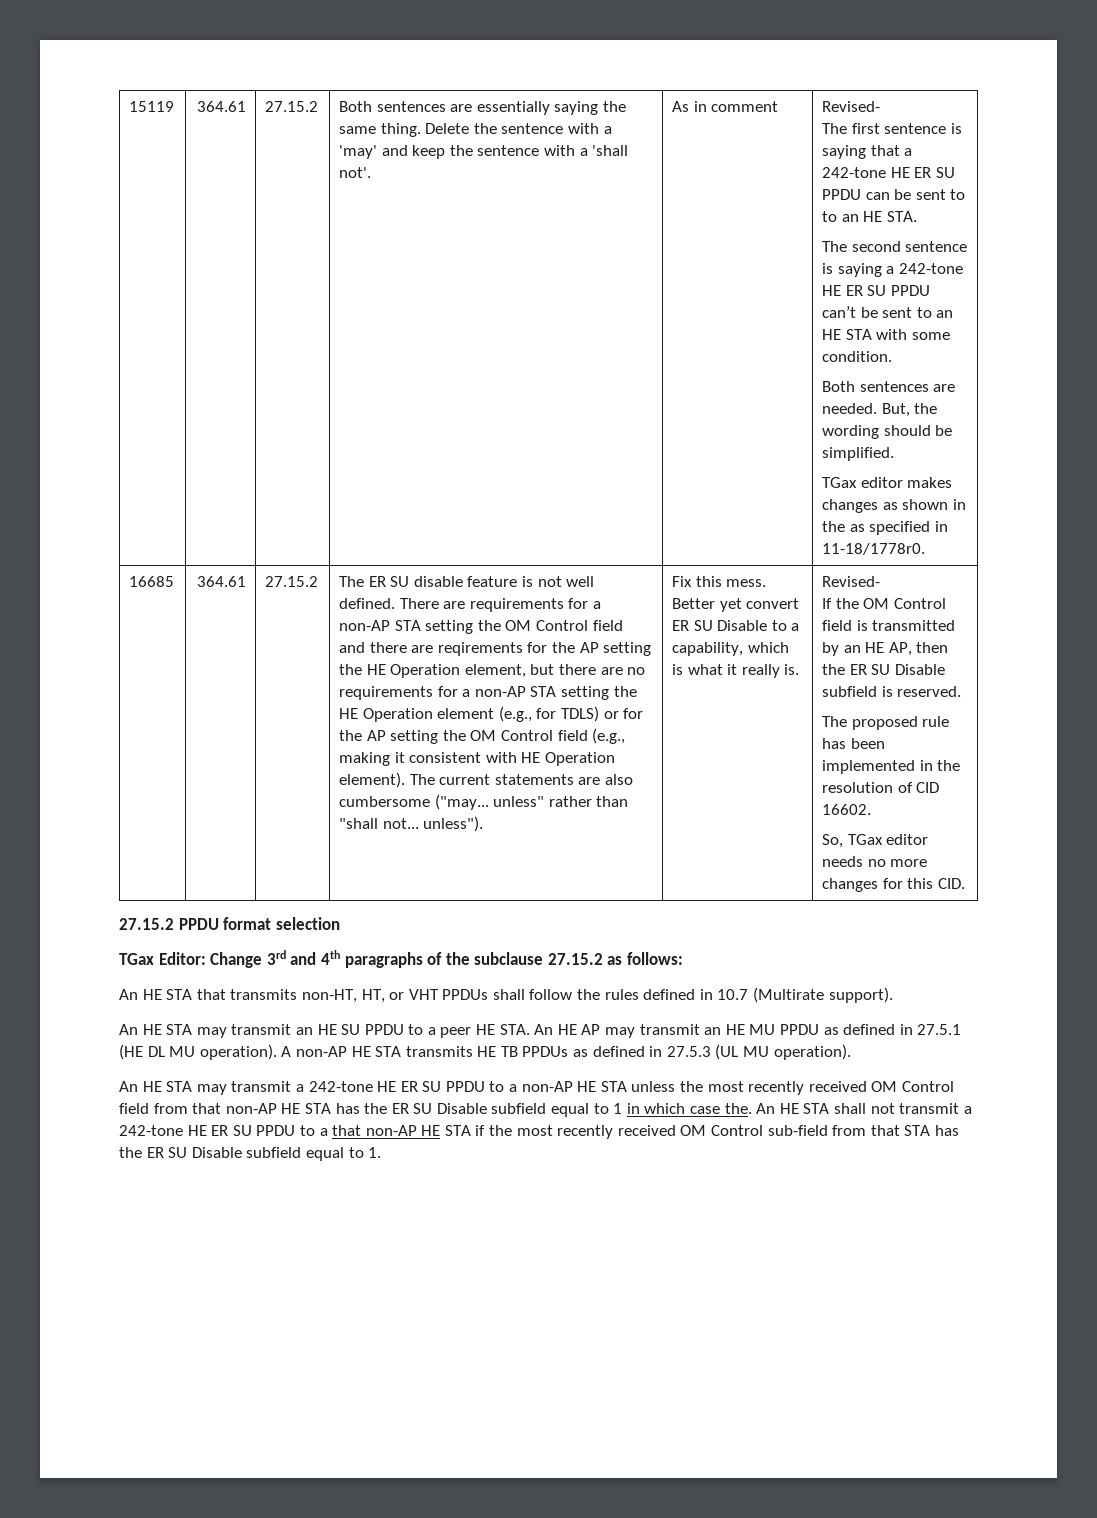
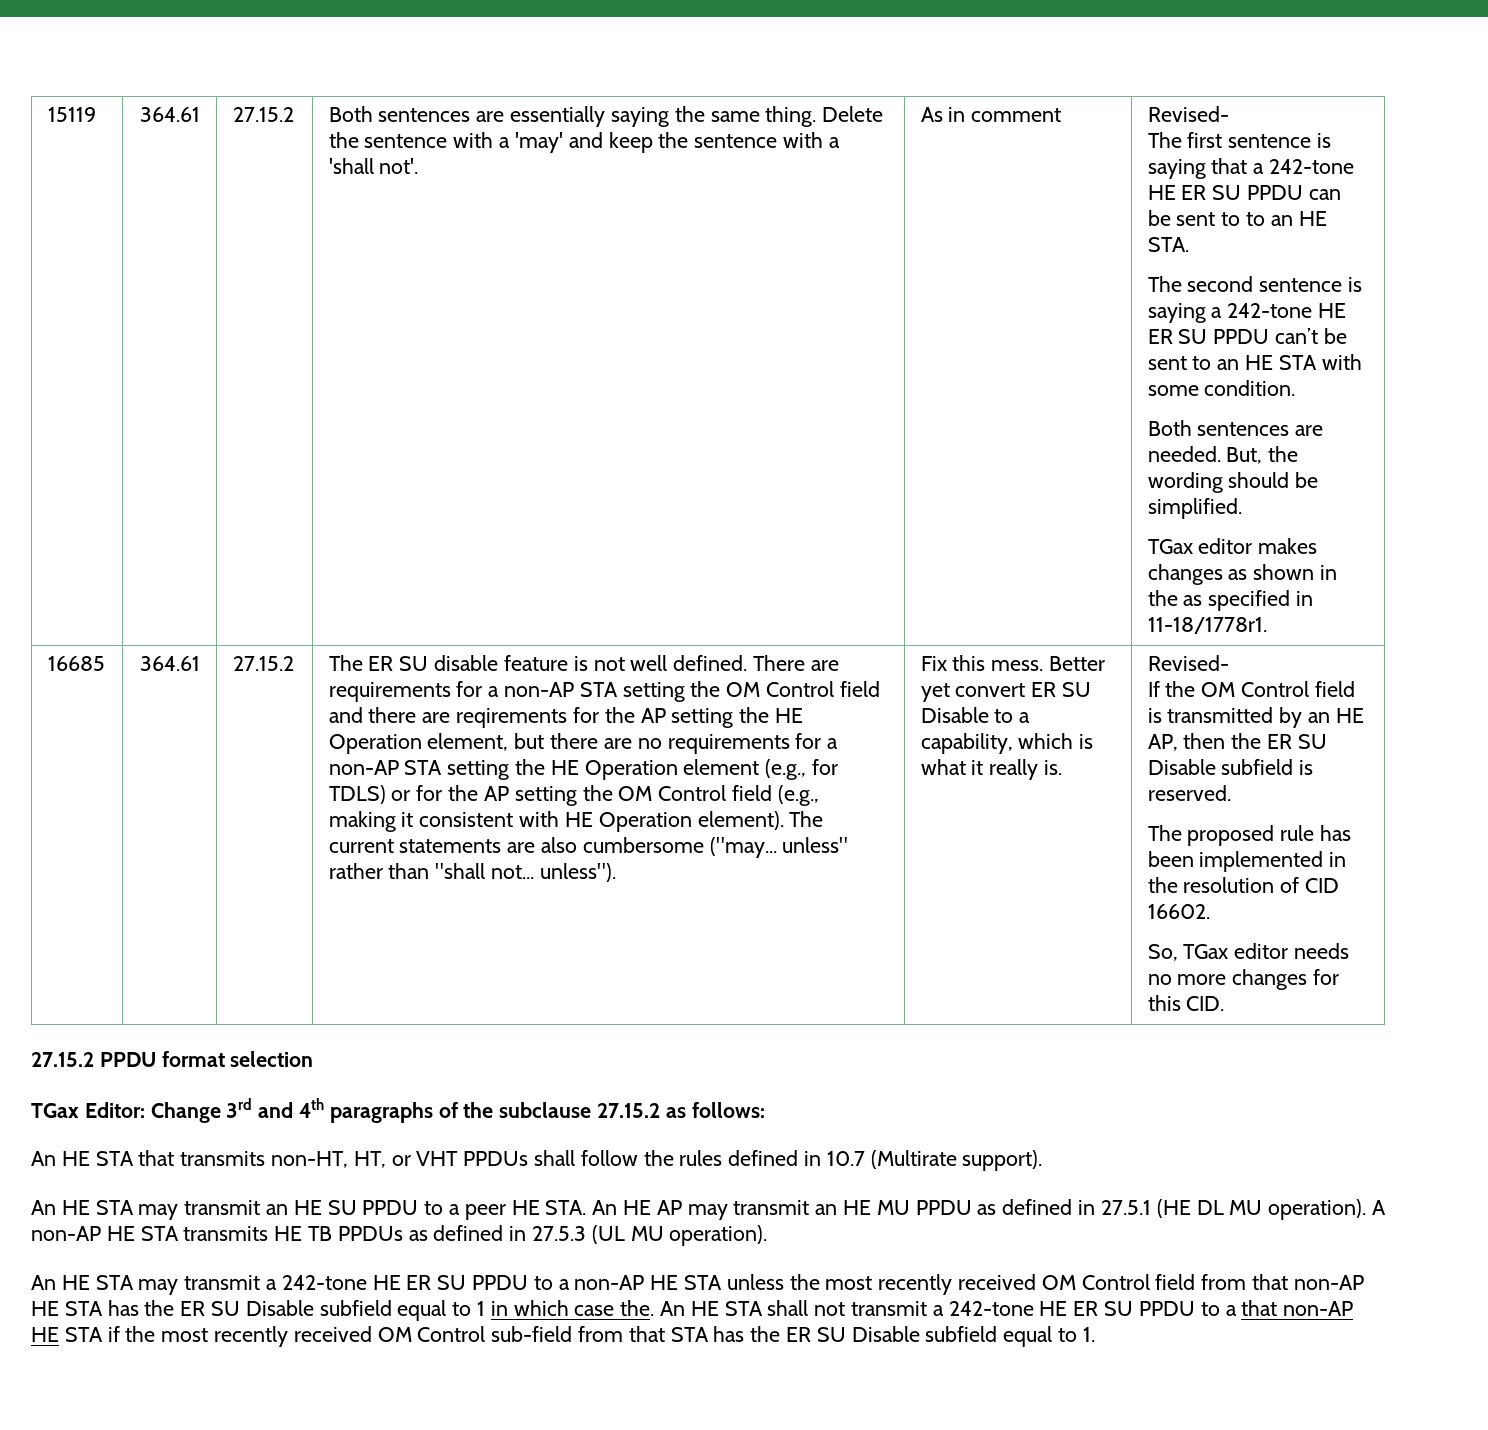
[822,543,926,555] 11-18/1778r0. -> [1147,617,1267,634] 11-18/1778r1.

